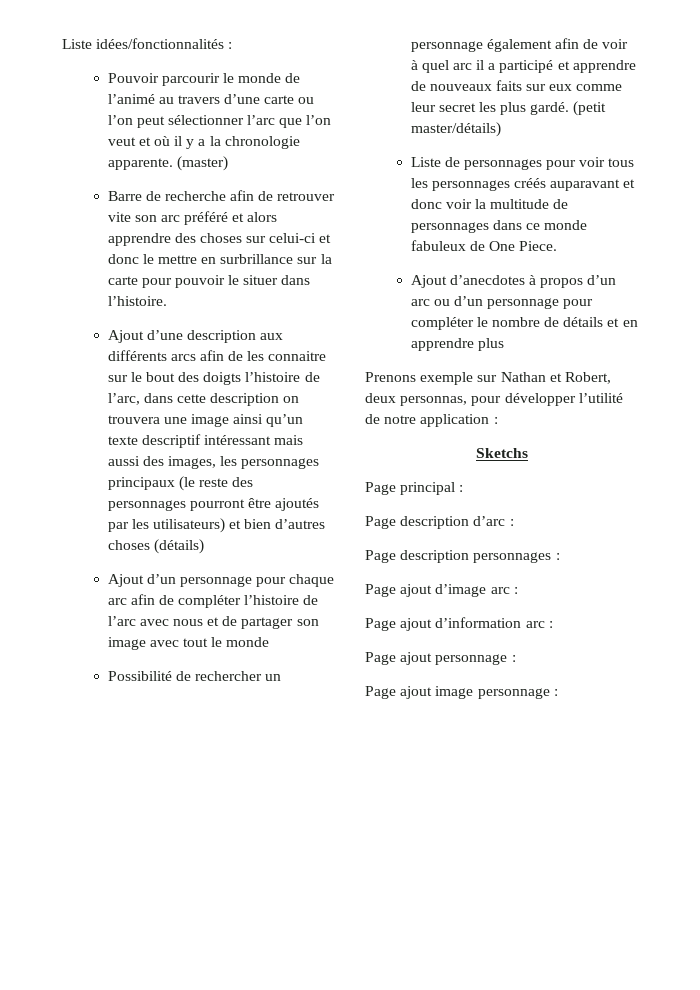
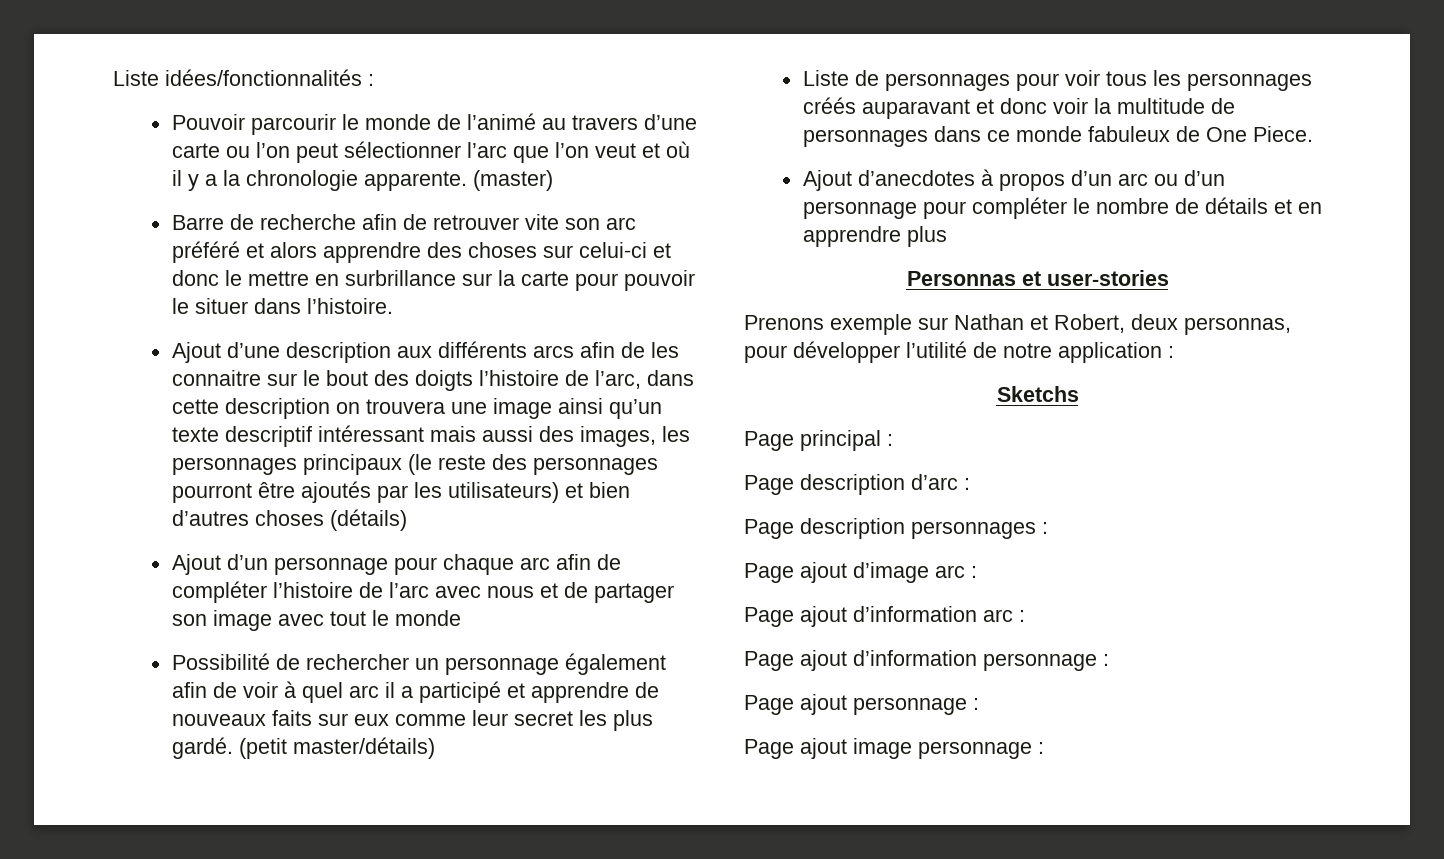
(504, 344) none -> [906,270,1169,286] // Personnas et user-stories
(553, 624) none -> [744,650,1109,671] // Page ajout d’information personnage :

